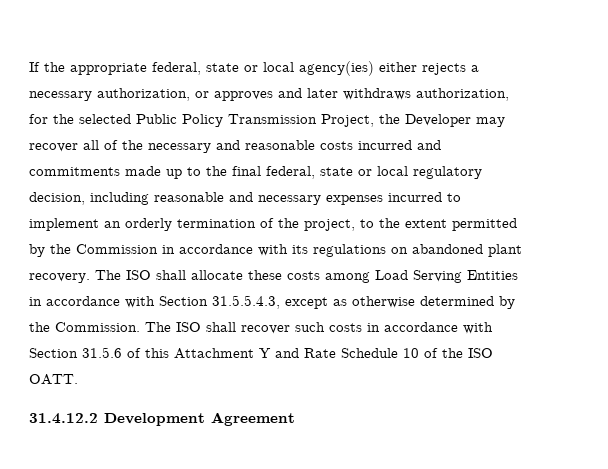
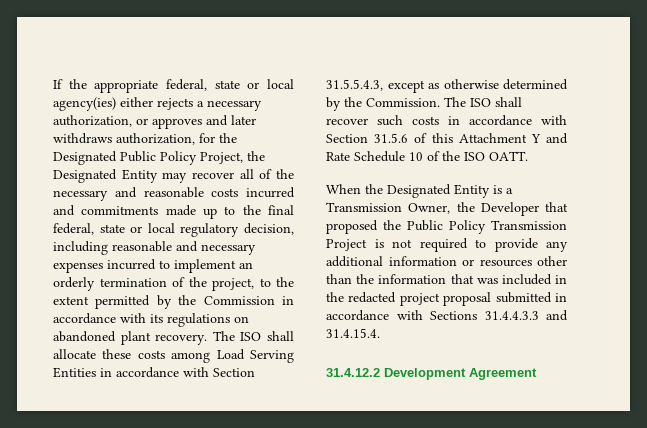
[79,114,317,127] selected Public Policy Transmission -> [53,151,197,165] Designated Public Policy
[405,114,471,127] Developer -> [53,169,158,183] Designated Entity
(78, 379) none -> [326,184,513,198] [326,202,568,216] [326,220,567,234] [326,238,568,252] [326,256,567,267] [326,274,567,285] [326,292,567,306] [326,310,568,321] [326,328,380,338] // When the Designated Entity is a Transmission Owner, the Developer that proposed the Public Policy Transmission Project is not required to provide any additional information or resources other than the information that was included in the redacted project proposal submitted in accordance with Sections 31.4.4.3.3 and 31.4.15.4.

